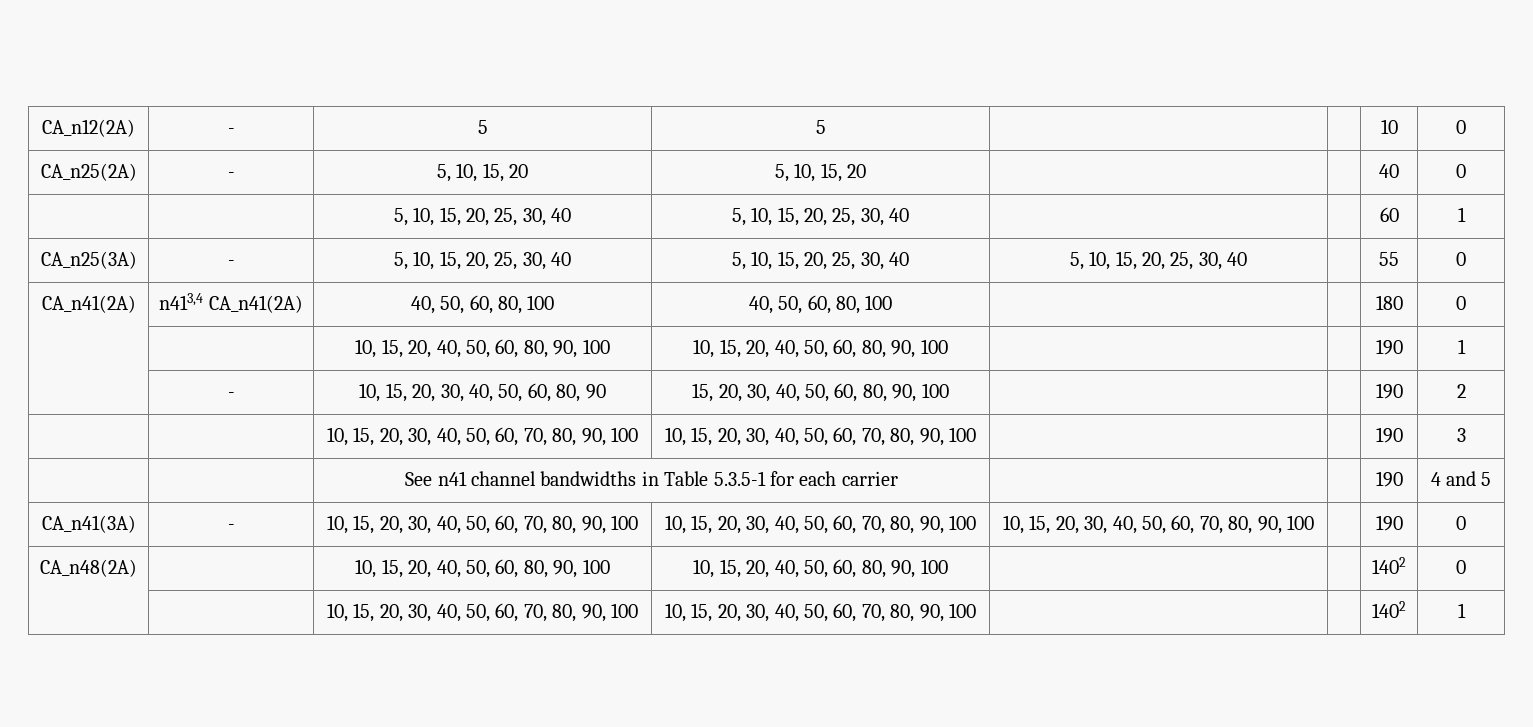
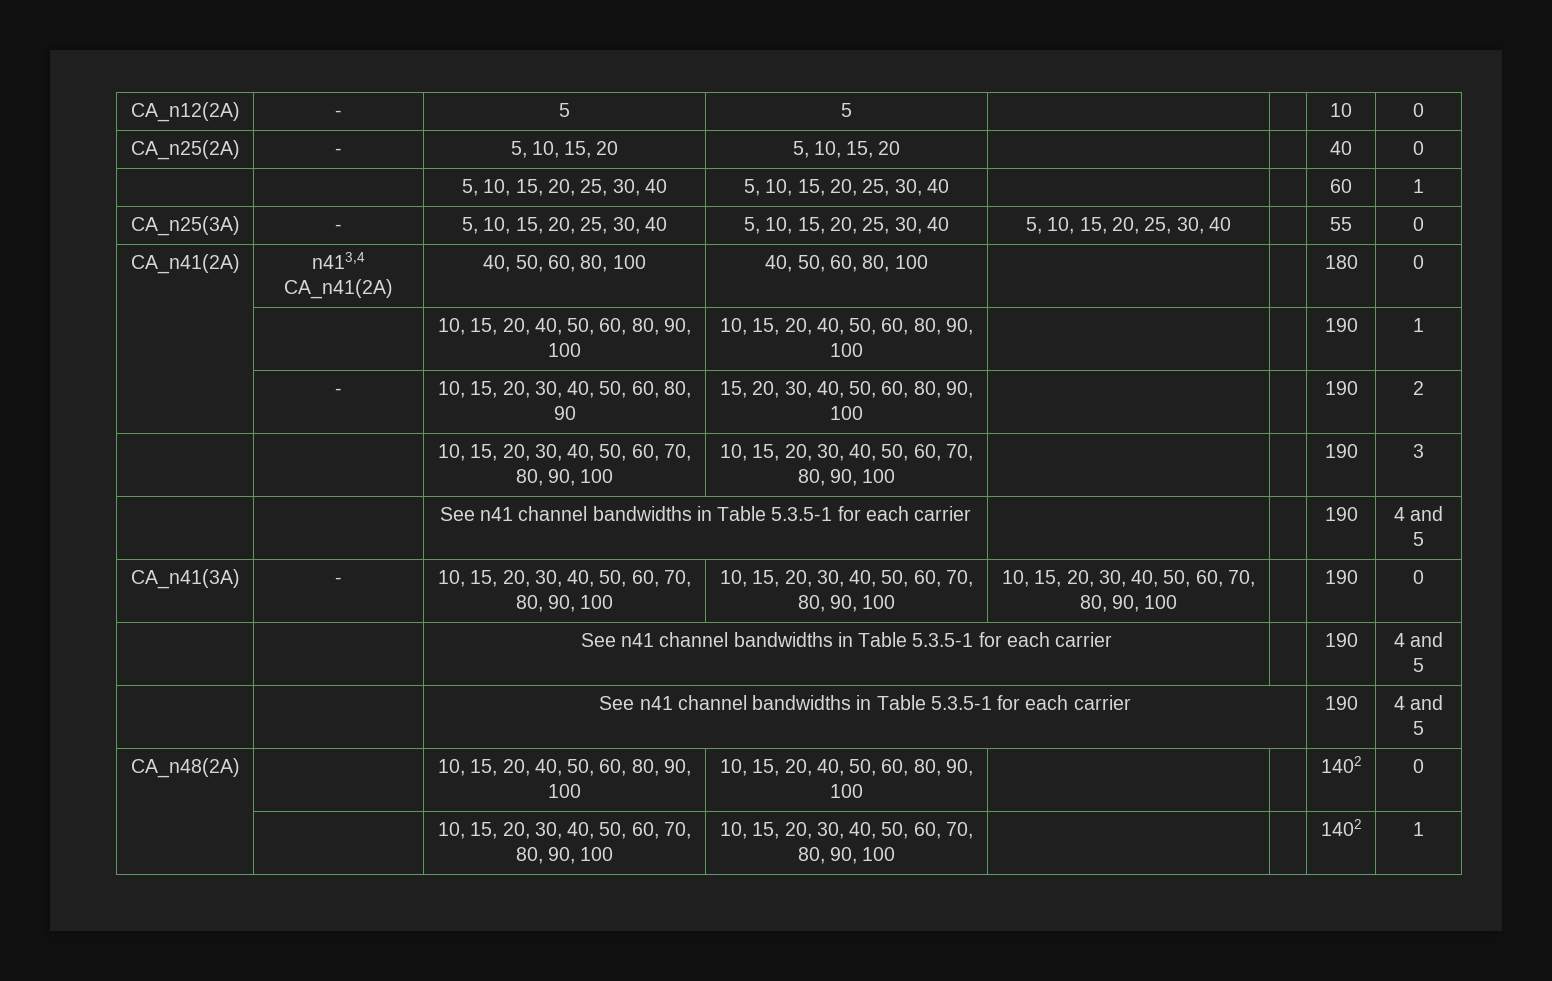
(1466, 523) none -> [580,632,1113,647] [1324,633,1358,647] [1393,632,1444,647] [1413,658,1424,672] [599,695,1131,710] [1324,696,1358,710] [1393,695,1444,710] [1413,721,1424,735] // | | See n41 channel bandwidths in Table 5.3.5-1 for each carrier | | 190 | 4 and 5 // | | See n41 channel bandwidths in Table 5.3.5-1 for each carrier | 190 | 4 and 5

